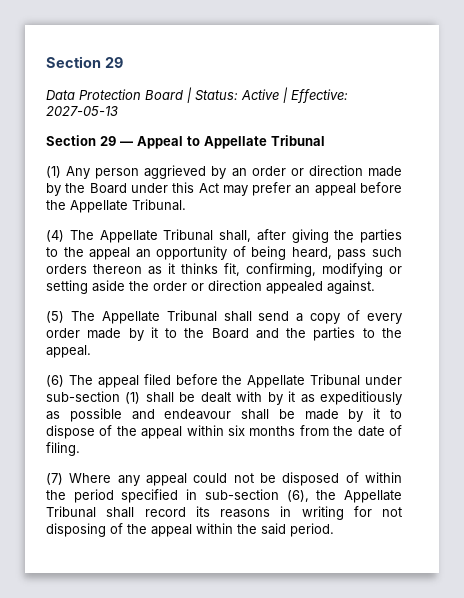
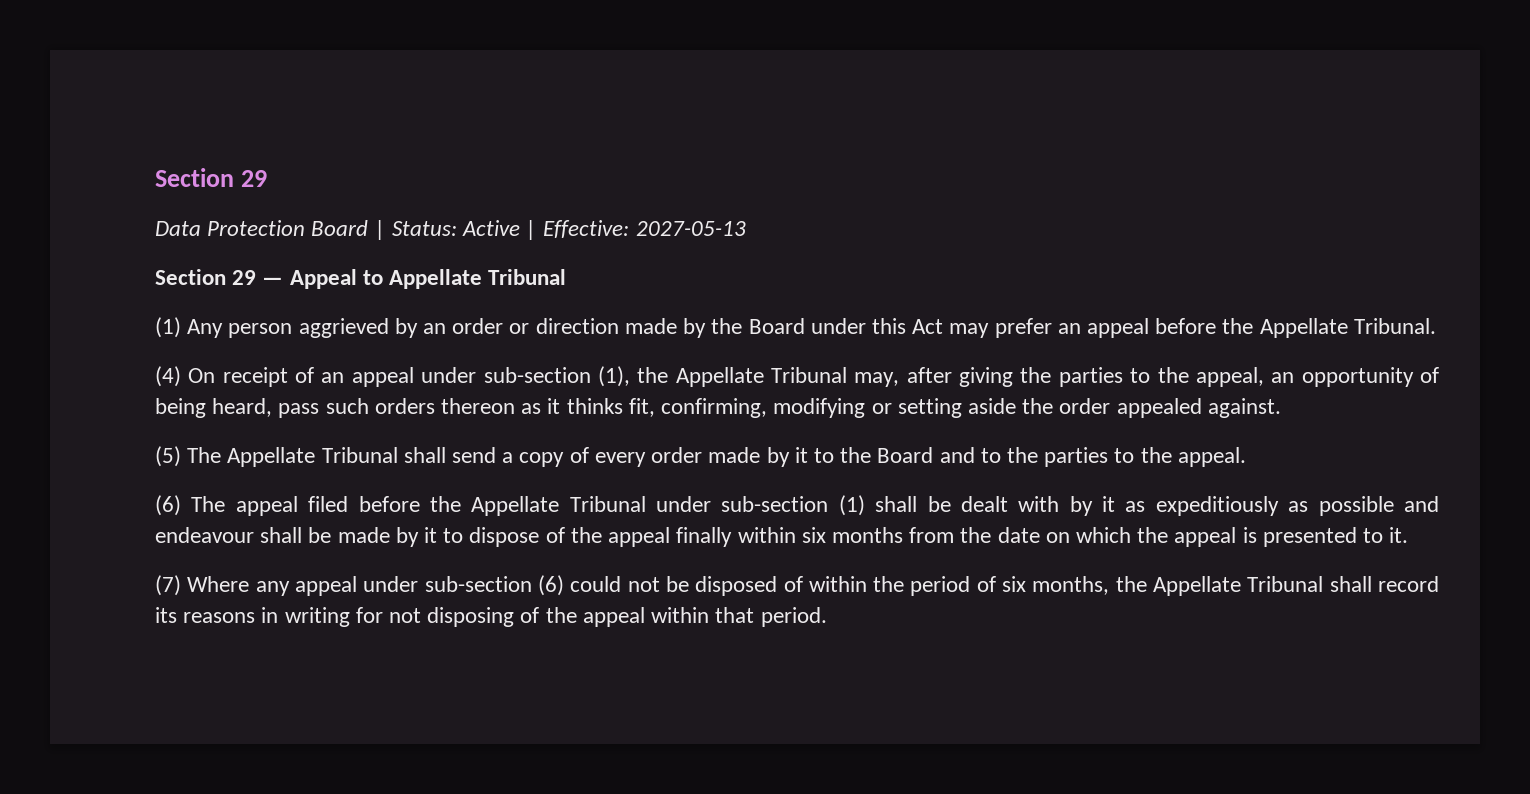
[69,229,251,243] The Appellate Tribunal shall, -> [188,366,900,387] On receipt of an appeal under sub-section (1), the Appellate Tribunal may,
[89,247,131,260] appeal -> [1195,367,1264,387] appeal,
[191,280,262,291] or direction -> (1111, 406) none
(279, 333) none -> [980,448,1001,463] to
(183, 432) none -> [676,527,733,547] finally
[389,425,402,436] [46,442,80,456] of filing. -> [1045,527,1409,547] on which the appeal is presented to it.
(187, 479) none -> [363,575,564,596] under sub-section (6)
[121,489,309,503] specified in sub-section (6), -> [976,576,1110,595] of six months,
[237,523,286,535] the said -> [715,607,755,623] that

